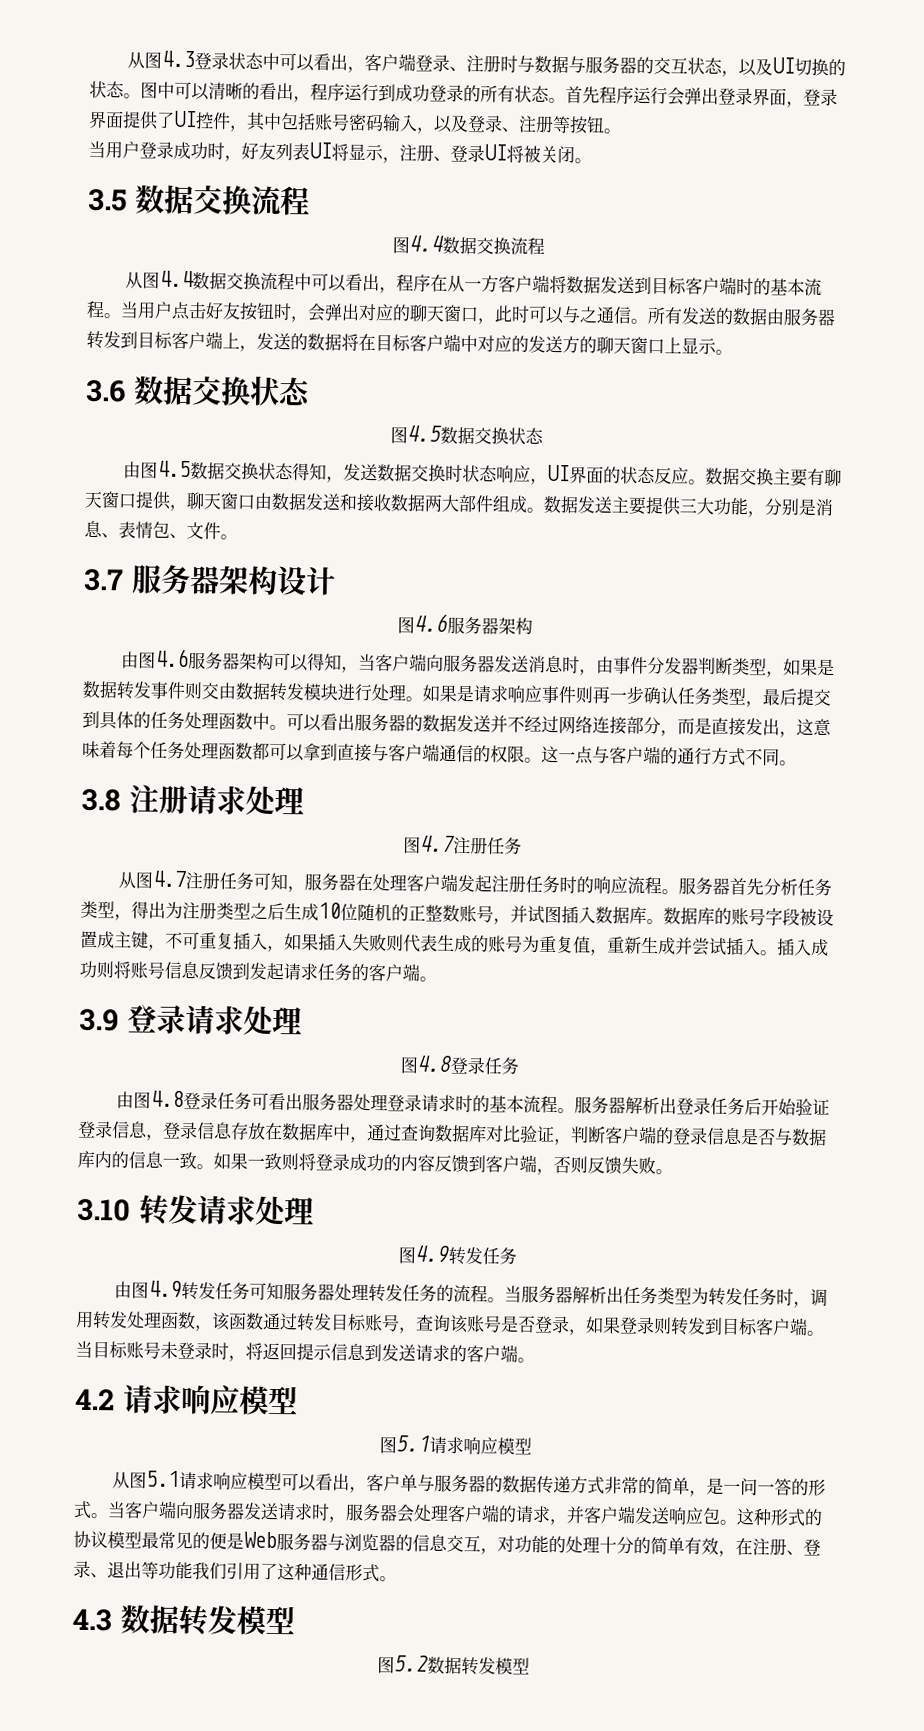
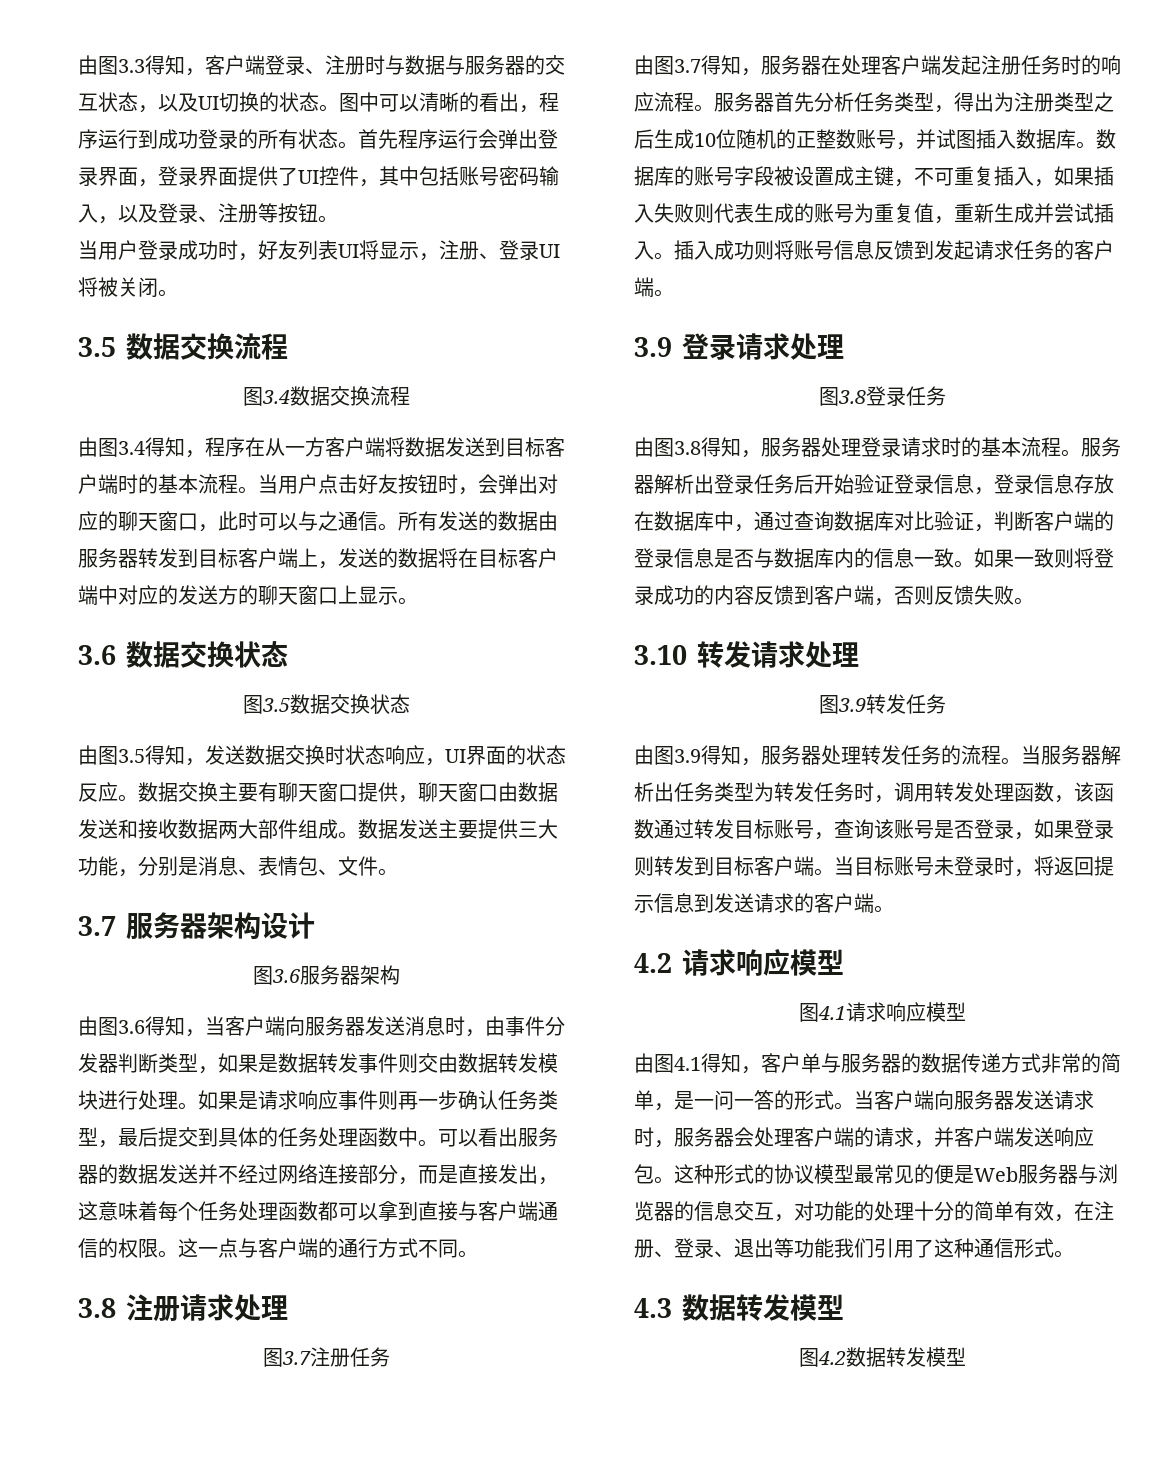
[126,50,348,72] 从图4.3登录状态中可以看出 -> [78,55,185,75] 由图3.3得知
[409,235,545,255] [124,270,380,292] 4.4数据交换流程 // 从图4.4数据交换流程中可以看出 -> [262,386,410,406] [78,437,185,457] 3.4数据交换流程 // 由图3.4得知
[407,425,442,442] 4.5 -> [262,698,290,712] 3.5
[156,460,294,480] 4.5数据交换状态 -> [118,749,145,763] 3.5
[413,613,448,632] 4.6 -> [272,969,301,983] 3.6
[154,648,309,672] 4.6服务器架构可以 -> [118,1020,145,1034] 3.6
[420,835,455,852] 4.7 -> [282,1351,311,1365] 3.7
[117,870,271,890] 从图4.7注册任务可 -> [634,55,721,75] 由图3.7得
[417,1055,451,1072] 4.8 -> [838,390,866,404] 3.8
[149,1090,303,1111] 4.8登录任务可看出 -> [674,437,761,458] 3.8得知，
[415,1245,449,1263] 4.9 -> [838,698,866,712] 3.9
[147,1280,284,1301] 4.9转发任务可知 -> [674,745,761,766] 3.9得知，
[396,1435,532,1455] [111,1470,350,1492] 5.1请求响应模型 // 从图5.1请求响应模型可以看出 -> [818,1002,966,1022] [634,1053,741,1073] 4.1请求响应模型 // 由图4.1得知
[394,1655,428,1672] 5.2 -> [818,1351,846,1365] 4.2

